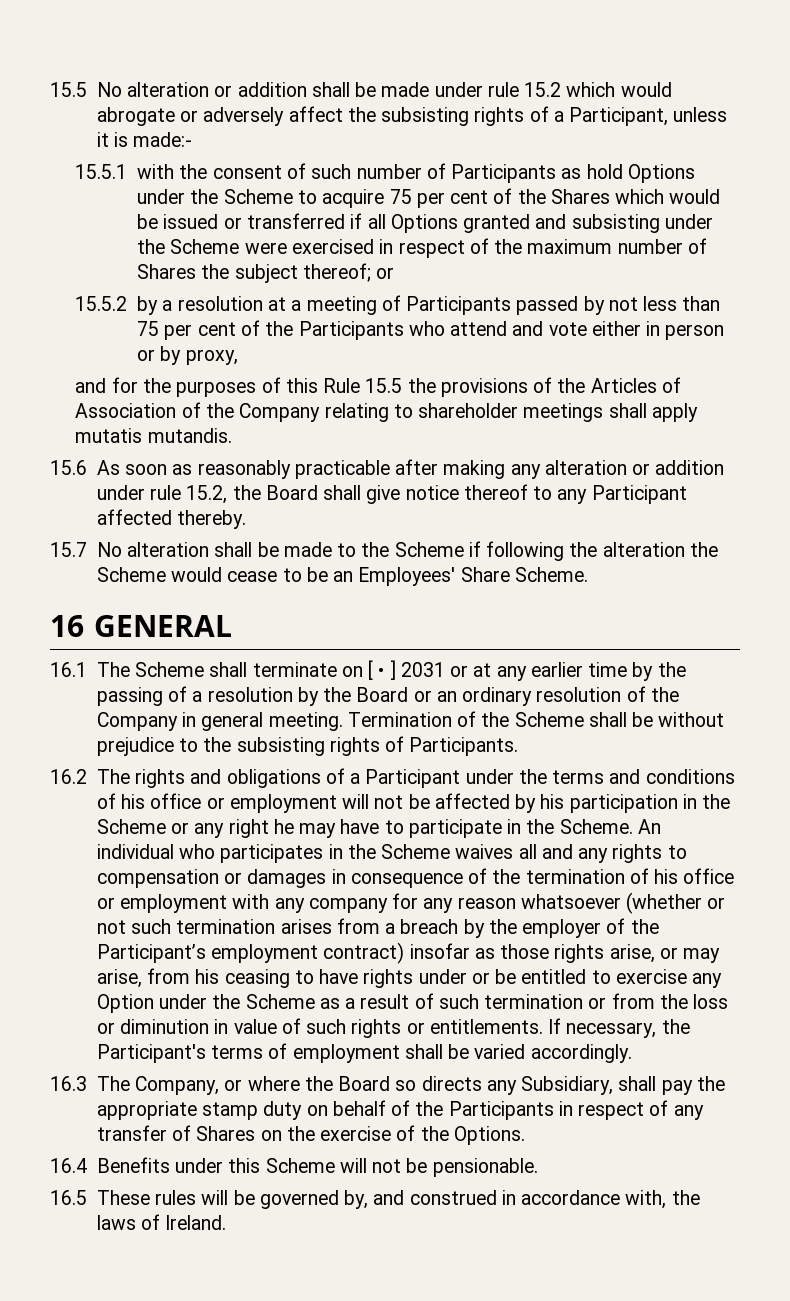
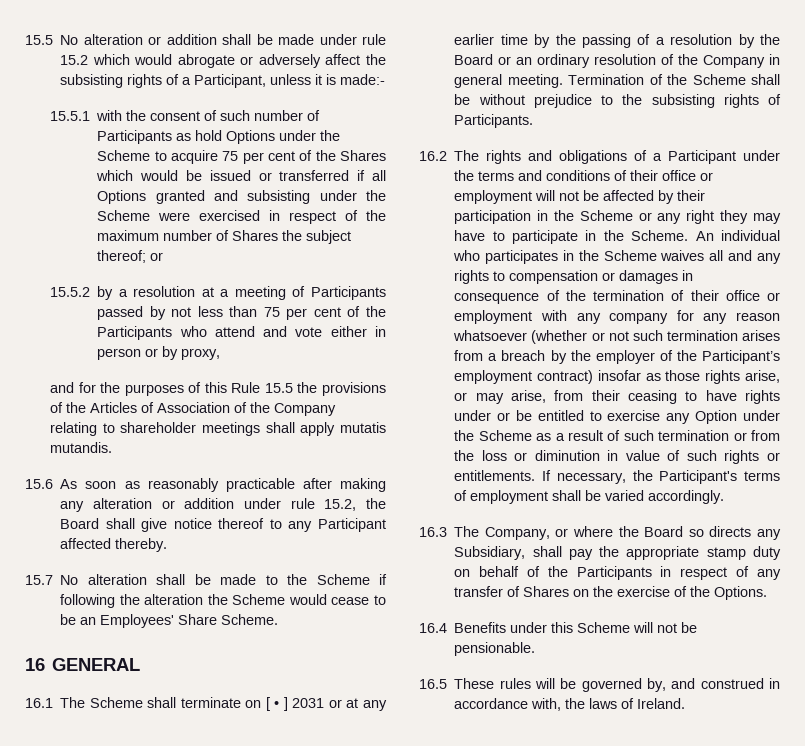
[121,794,146,809] his -> [630,170,659,181] their
[540,794,565,809] his -> [677,190,706,201] their
[273,819,294,834] he -> [720,210,749,224] they
[654,869,679,884] his -> [690,290,719,301] their
[195,969,220,984] his -> [591,390,620,401] their

